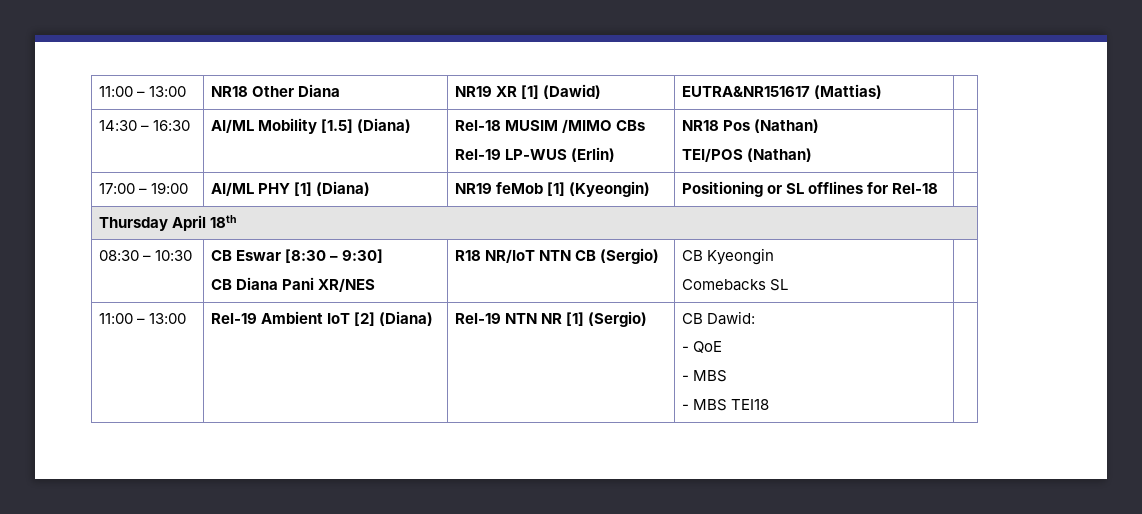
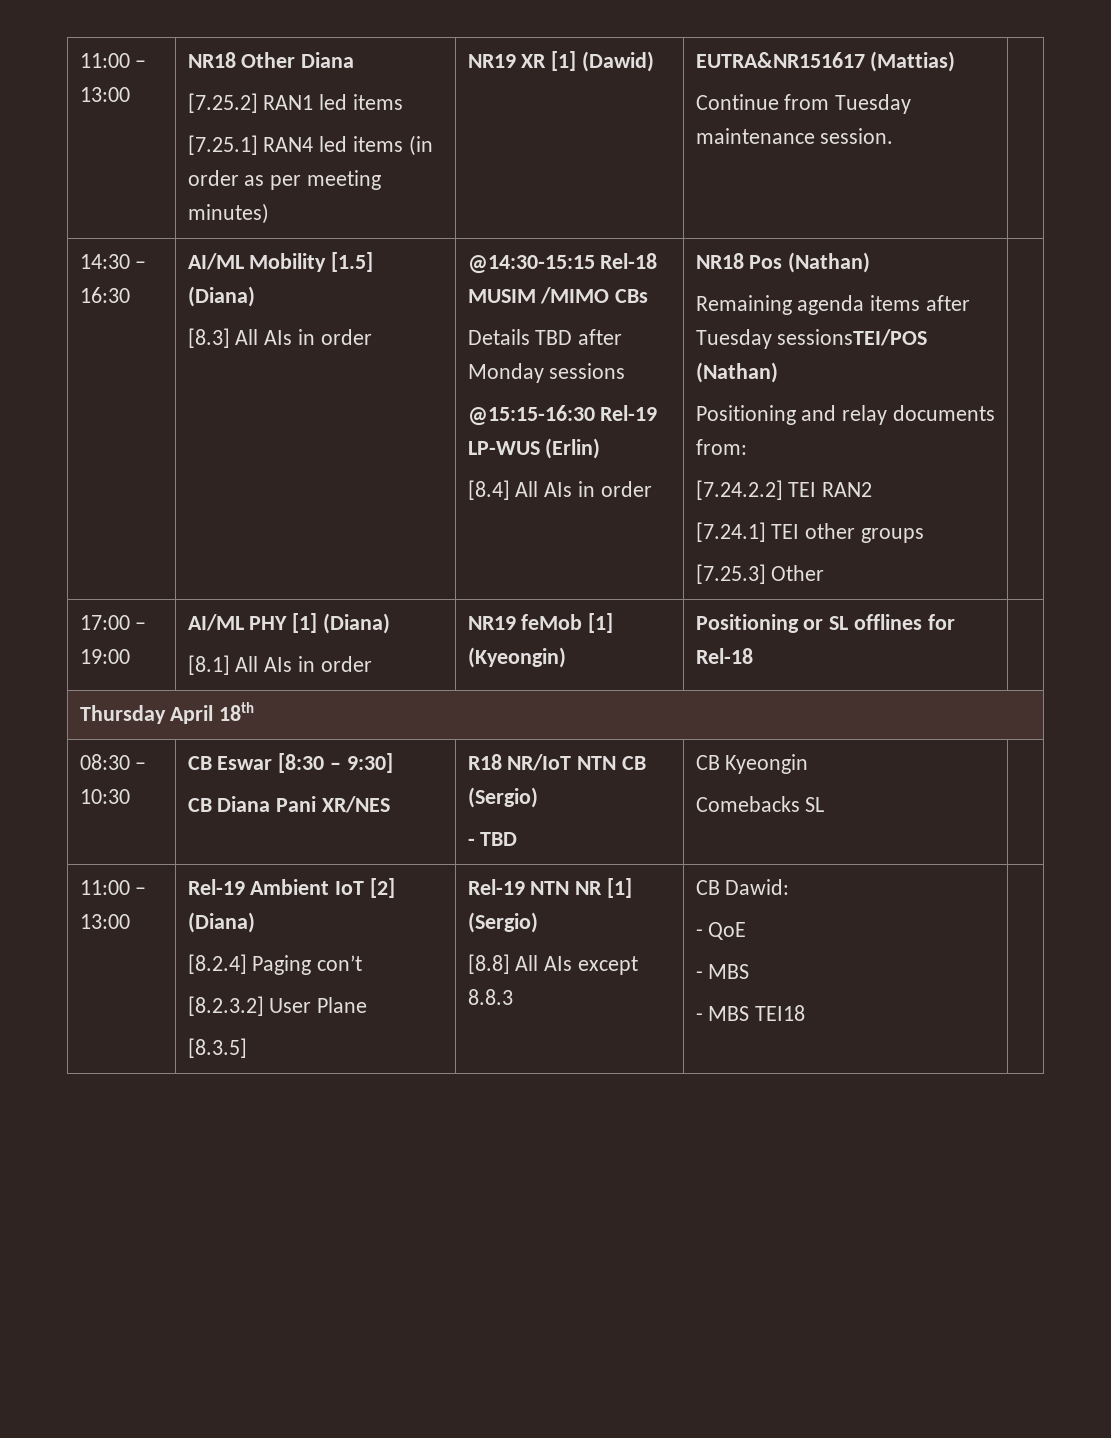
(341, 90) none -> [187,93,404,113] [187,135,433,156] [187,170,382,190] [187,203,269,224] // [7.25.2] RAN1 led items // [7.25.1] RAN4 led items (in order as per meeting minutes)
(883, 91) none -> [695,94,912,114] [695,128,894,144] // Continue from Tuesday maintenance session.
[455,119,646,133] [455,147,616,162] [682,119,820,133] [682,148,813,162] | Rel-18 MUSIM /MIMO CBs // Rel-19 LP-WUS (Erlin) | NR18 Pos (Nathan) // TEI/POS (Nathan) -> [187,328,372,348] [467,253,658,274] [467,287,649,304] [467,329,623,345] [467,363,626,383] [467,405,658,426] [467,438,601,459] [467,480,652,500] [695,252,871,273] [695,295,971,315] [695,329,928,349] [695,362,778,383] [695,405,996,425] [695,439,747,455] [695,480,873,500] [695,522,925,543] [695,564,825,584] // [8.3] All AIs in order | @14:30-15:15 Rel-18 MUSIM /MIMO CBs // Details TBD after Monday sessions // @15:15-16:30 Rel-19 LP-WUS (Erlin) // [8.4] All AIs in order | NR18 Pos (Nathan) // Remaining agenda items after Tuesday sessionsTEI/POS (Nathan) // Positioning and relay documents from: // [7.24.2.2] TEI RAN2 // [7.24.1] TEI other groups // [7.25.3] Other
(371, 188) none -> [187,655,372,675] // [8.1] All AIs in order
(660, 256) none -> [467,832,518,846] // - TBD
(434, 318) none -> [187,954,363,975] [187,996,368,1016] [187,1038,247,1058] // [8.2.4] Paging con’t // [8.2.3.2] User Plane // [8.3.5]
(648, 319) none -> [467,954,639,975] [467,989,513,1005] // [8.8] All AIs except 8.8.3

